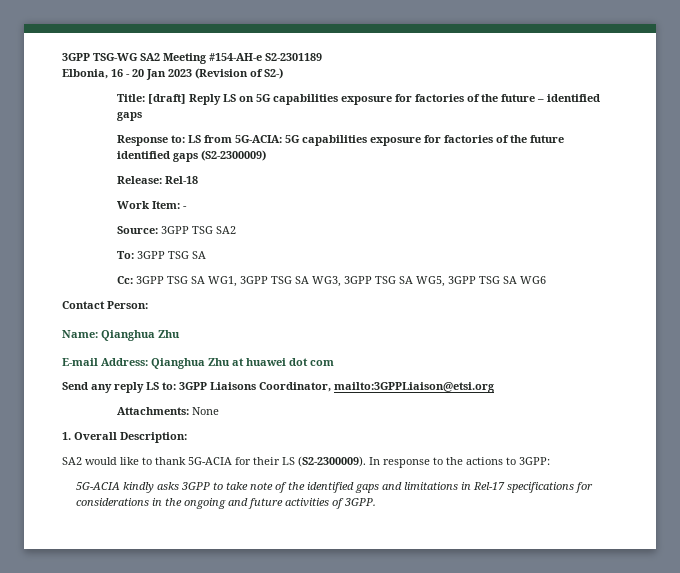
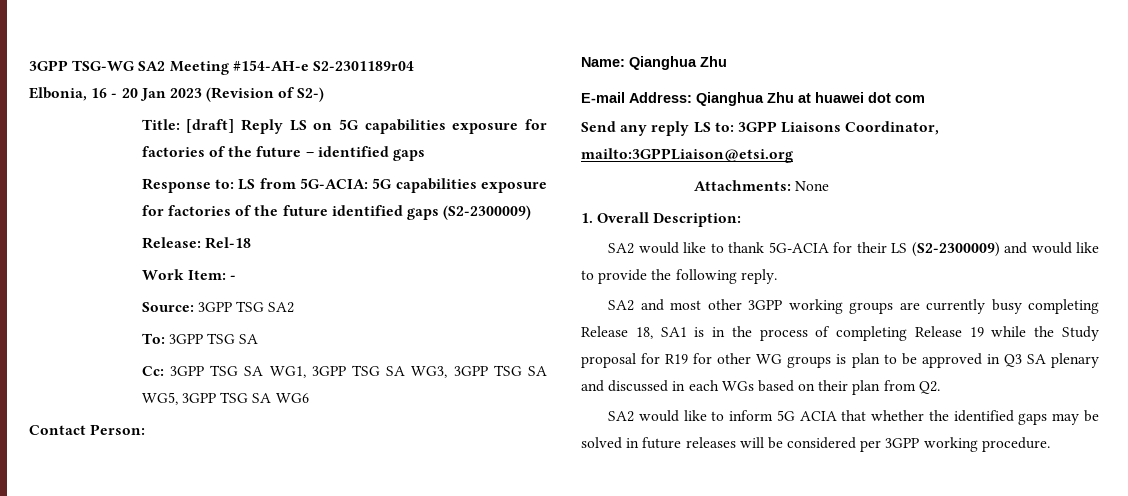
[265,53,322,61] S2-2301189 -> [312,61,414,71] S2-2301189r04
[298,456,550,468] [75,482,593,493] [75,498,376,509] (S2-2300009). In response to the actions to 3GPP: // 5G-ACIA kindly asks 3GPP to take note of the identified gaps and limitations in Rel-17 specifications for considerations in the ongoing and future activities of 3GPP. -> [911,242,1099,257] [581,269,777,284] [608,299,1099,314] [581,326,1099,341] [581,353,1099,368] [581,380,940,395] [608,410,1099,425] [581,437,1050,452] (S2-2300009) and would like to provide the following reply. // SA2 and most other 3GPP working groups are currently busy completing Release 18, SA1 is in the process of completing Release 19 while the Study proposal for R19 for other WG groups is plan to be approved in Q3 SA plenary and discussed in each WGs based on their plan from Q2. // SA2 would like to inform 5G ACIA that whether the identified gaps may be solved in future releases will be considered per 3GPP working procedure.

